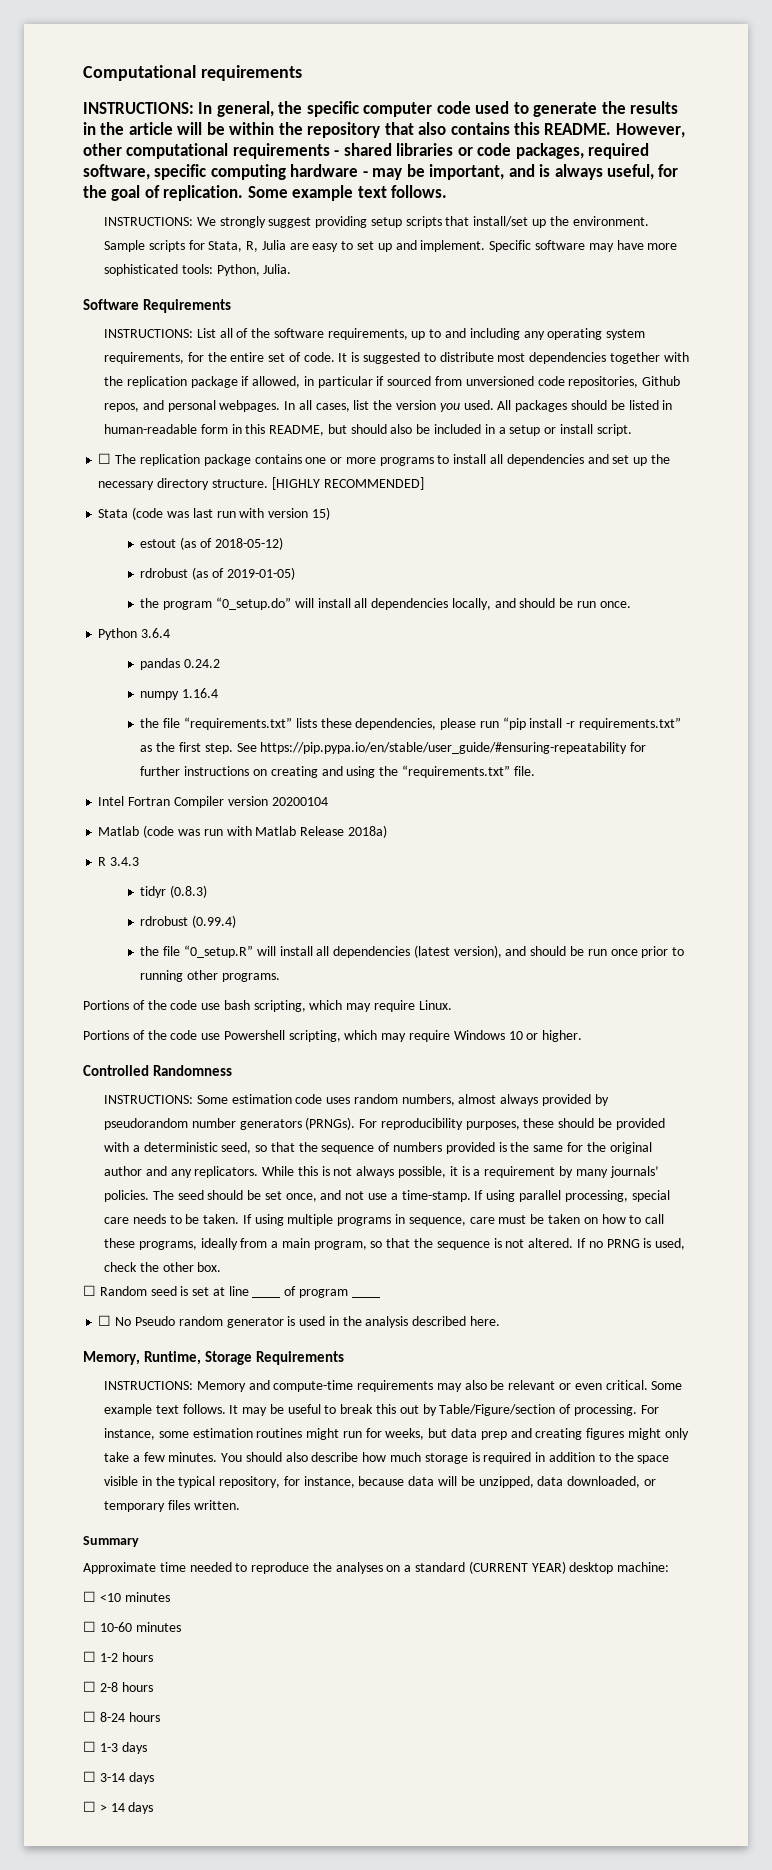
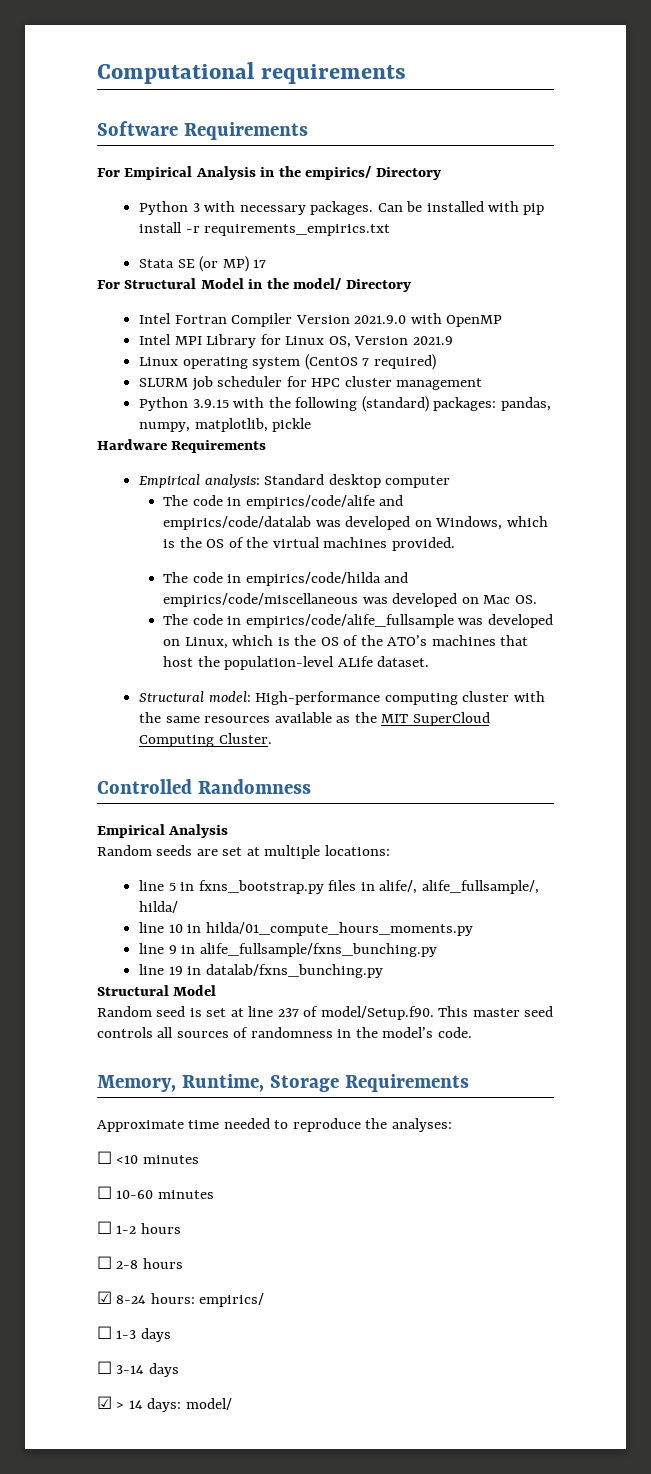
[83,101,679,117] [83,122,685,138] [83,143,650,159] [83,164,679,180] [83,185,448,201] [104,216,649,228] [104,240,678,252] [104,264,292,276] [83,299,232,313] [104,328,646,340] [104,352,689,364] [104,376,681,388] [104,400,673,412] [104,424,632,436] [98,453,670,466] [98,477,424,490] [98,507,330,520] [140,537,283,550] [140,567,295,580] [140,597,631,610] [98,628,171,640] [140,658,221,670] [140,688,219,700] [140,717,682,730] [140,742,647,754] [140,765,535,778] [98,796,328,808] [98,825,387,838] [98,857,140,866] [140,885,208,898] [140,915,237,928] [140,945,685,958] [140,970,280,982] [83,1000,452,1012] [83,1030,583,1042] [83,1065,233,1076] [104,1094,609,1106] [104,1117,665,1130] [104,1142,652,1154] [104,1166,659,1178] [104,1190,670,1202] [104,1214,665,1226] [104,1238,686,1250] [104,1262,222,1272] [83,1285,96,1296] INSTRUCTIONS: In general, the specific computer code used to generate the results in the article will be within the repository that also contains this README. However, other computational requirements - shared libraries or code packages, required software, specific computing hardware - may be important, and is always useful, for the goal of replication. Some example text follows. // INSTRUCTIONS: We strongly suggest providing setup scripts that install/set up the environment. Sample scripts for Stata, R, Julia are easy to set up and implement. Specific software may have more sophisticated tools: Python, Julia. // Software Requirements // INSTRUCTIONS: List all of the software requirements, up to and including any operating system requirements, for the entire set of code. It is suggested to distribute most dependencies together with the replication package if allowed, in particular if sourced from unversioned code repositories, Github repos, and personal webpages. In all cases, list the version you used. All packages should be listed in human-readable form in this README, but should also be included in a setup or install script. // ☐ The replication package contains one or more programs to install all dependencies and set up the necessary directory structure. [HIGHLY RECOMMENDED] // Stata (code was last run with version 15) // estout (as of 2018-05-12) // rdrobust (as of 2019-01-05) // the program “0_setup.do” will install all dependencies locally, and should be run once. // Python 3.6.4 // pandas 0.24.2 // numpy 1.16.4 // the file “requirements.txt” lists these dependencies, please run “pip install -r requirements.txt” as the first step. See https://pip.pypa.io/en/stable/user_guide/#ensuring-repeatability for further instructions on creating and using the “requirements.txt” file. // Intel Fortran Compiler version 20200104 // Matlab (code was run with Matlab Release 2018a) // R 3.4.3 // tidyr (0.8.3) // rdrobust (0.99.4) // the file “0_setup.R” will install all dependencies (latest version), and should be run once prior to running other programs. // Portions of the code use bash scripting, which may require Linux. // Portions of the code use Powershell scripting, which may require Windows 10 or higher. // Controlled Randomness // INSTRUCTIONS: Some estimation code uses random numbers, almost always provided by pseudorandom number generators (PRNGs). For reproducibility purposes, these should be provided with a deterministic seed, so that the sequence of numbers provided is the same for the original author and any replicators. While this is not always possible, it is a requirement by many journals’ policies. The seed should be set once, and not use a time-stamp. If using parallel processing, special care needs to be taken. If using multiple programs in sequence, care must be taken on how to call these programs, ideally from a main program, so that the sequence is not altered. If no PRNG is used, check the other box. // ☐ -> [97,121,308,140] [97,166,441,180] [139,201,545,215] [139,222,391,236] [139,256,267,272] [97,278,411,292] [139,313,503,327] [139,334,453,348] [139,354,436,370] [139,376,483,391] [139,396,551,412] [139,418,312,432] [97,439,267,453] [139,474,451,488] [163,495,404,509] [163,516,548,530] [163,537,455,551] [163,572,409,586] [163,593,537,607] [163,614,553,628] [163,635,529,649] [163,656,430,670] [139,691,545,705] [139,712,490,726] [139,733,272,747] [97,779,311,794] [97,824,229,838] [97,845,390,859] [139,880,539,894] [139,901,179,913] [139,922,473,936] [139,943,437,957] [139,964,383,978] [97,985,217,996] Software Requirements // For Empirical Analysis in the empirics/ Directory // Python 3 with necessary packages. Can be installed with pip install -r requirements_empirics.txt // Stata SE (or MP) 17 // For Structural Model in the model/ Directory // Intel Fortran Compiler Version 2021.9.0 with OpenMP // Intel MPI Library for Linux OS, Version 2021.9 // Linux operating system (CentOS 7 required) // SLURM job scheduler for HPC cluster management // Python 3.9.15 with the following (standard) packages: pandas, numpy, matplotlib, pickle // Hardware Requirements // Empirical analysis: Standard desktop computer // The code in empirics/code/alife and empirics/code/datalab was developed on Windows, which is the OS of the virtual machines provided. // The code in empirics/code/hilda and empirics/code/miscellaneous was developed on Mac OS. // The code in empirics/code/alife_fullsample was developed on Linux, which is the OS of the ATO’s machines that host the population-level ALife dataset. // Structural model: High-performance computing cluster with the same resources available as the MIT SuperCloud Computing Cluster. // Controlled Randomness // Empirical Analysis // Random seeds are set at multiple locations: // line 5 in fxns_bootstrap.py files in alife/, alife_fullsample/, hilda/ // line 10 in hilda/01_compute_hours_moments.py // line 9 in alife_fullsample/fxns_bunching.py // line 19 in datalab/fxns_bunching.py // Structural Model //
[252,1296,281,1298] [284,1286,380,1298] [98,1315,500,1328] [83,1351,345,1365] [104,1380,683,1392] [104,1404,659,1416] [104,1428,689,1440] [104,1452,670,1464] [104,1476,656,1488] [104,1500,240,1512] [83,1536,139,1547] ____ of program ____ // ☐ No Pseudo random generator is used in the analysis described here. // Memory, Runtime, Storage Requirements // INSTRUCTIONS: Memory and compute-time requirements may also be relevant or even critical. Some example text follows. It may be useful to break this out by Table/Figure/section of processing. For instance, some estimation routines might run for weeks, but data prep and creating figures might only take a few minutes. You should also describe how much storage is required in addition to the space visible in the typical repository, for instance, because data will be unzipped, data downloaded, or temporary files written. // Summary -> [277,1006,554,1020] [97,1027,472,1038] [97,1074,469,1092] 237 of model/Setup.f90. This master seed controls all sources of randomness in the model’s code. // Memory, Runtime, Storage Requirements
[335,1561,670,1574] analyses on a standard (CURRENT YEAR) desktop machine: -> [391,1118,452,1132] analyses:
[83,1711,160,1722] ☐ 8-24 hours -> [97,1291,265,1307] ☑ 8-24 hours: empirics/
[83,1801,96,1812] ☐ -> [97,1396,112,1409] ☑
[128,1802,154,1814] days -> [147,1398,232,1412] days: model/

